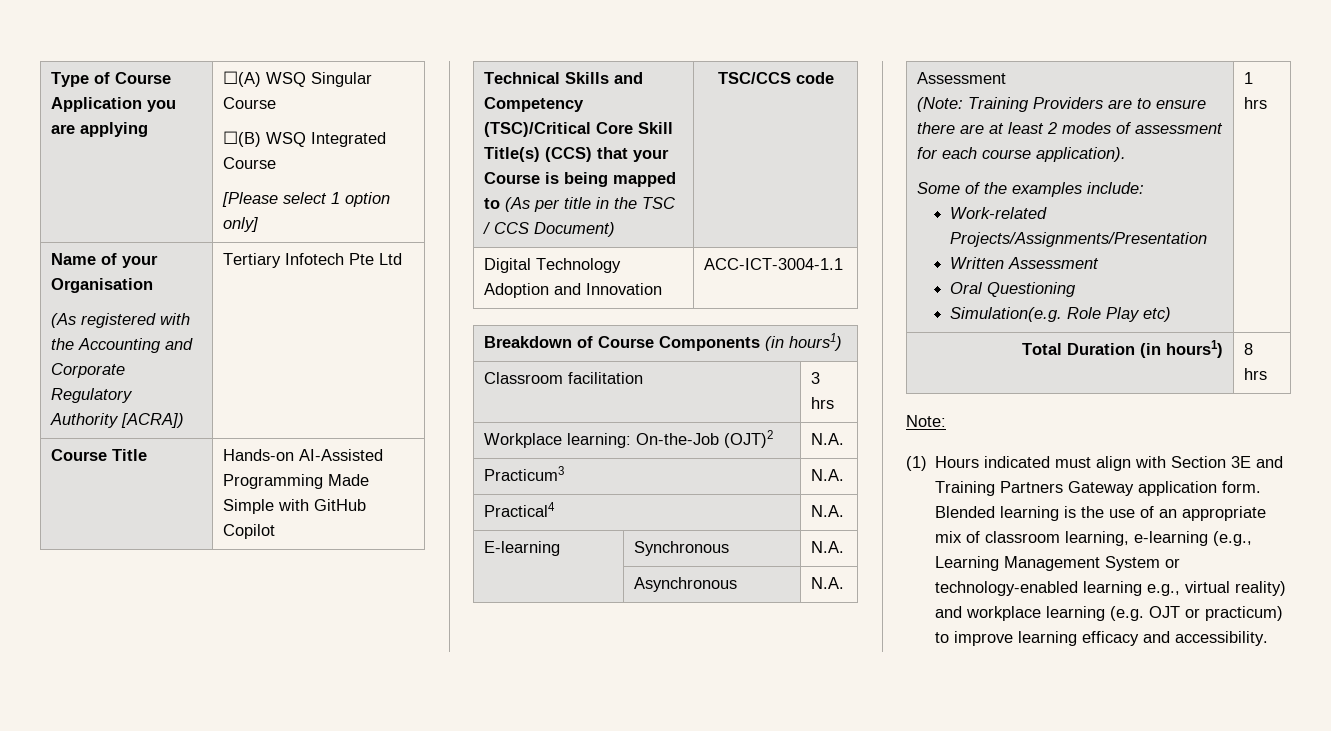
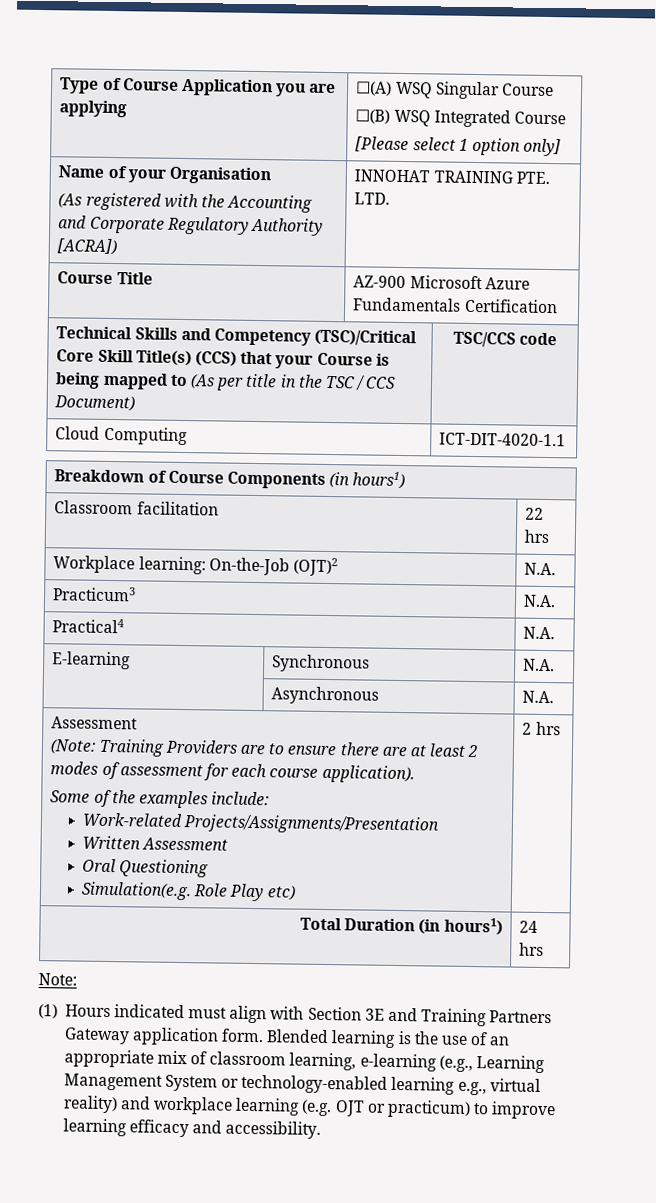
[223,253,403,268] [51,449,148,461] [223,449,384,461] [223,474,370,489] [223,499,367,514] [223,524,276,539] Tertiary Infotech Pte Ltd // Course Title | Hands-on AI-Assisted Programming Made Simple with GitHub Copilot -> [354,169,550,185] [354,192,391,205] [57,271,153,285] [353,275,530,290] [353,297,558,314] INNOHAT TRAINING PTE. LTD. // Course Title | AZ-900 Microsoft Azure Fundamentals Certification
[484,258,622,273] [484,283,663,298] [704,258,844,270] Digital Technology Adoption and Innovation | ACC-ICT-3004-1.1 -> [55,426,188,446] [439,432,567,447] Cloud Computing | ICT-DIT-4020-1.1
[811,372,821,384] 3 -> [525,507,545,520] 22
[1244,72,1254,84] 1 -> [522,722,533,735] 2
[1244,343,1254,355] 8 -> [519,920,539,933] 24

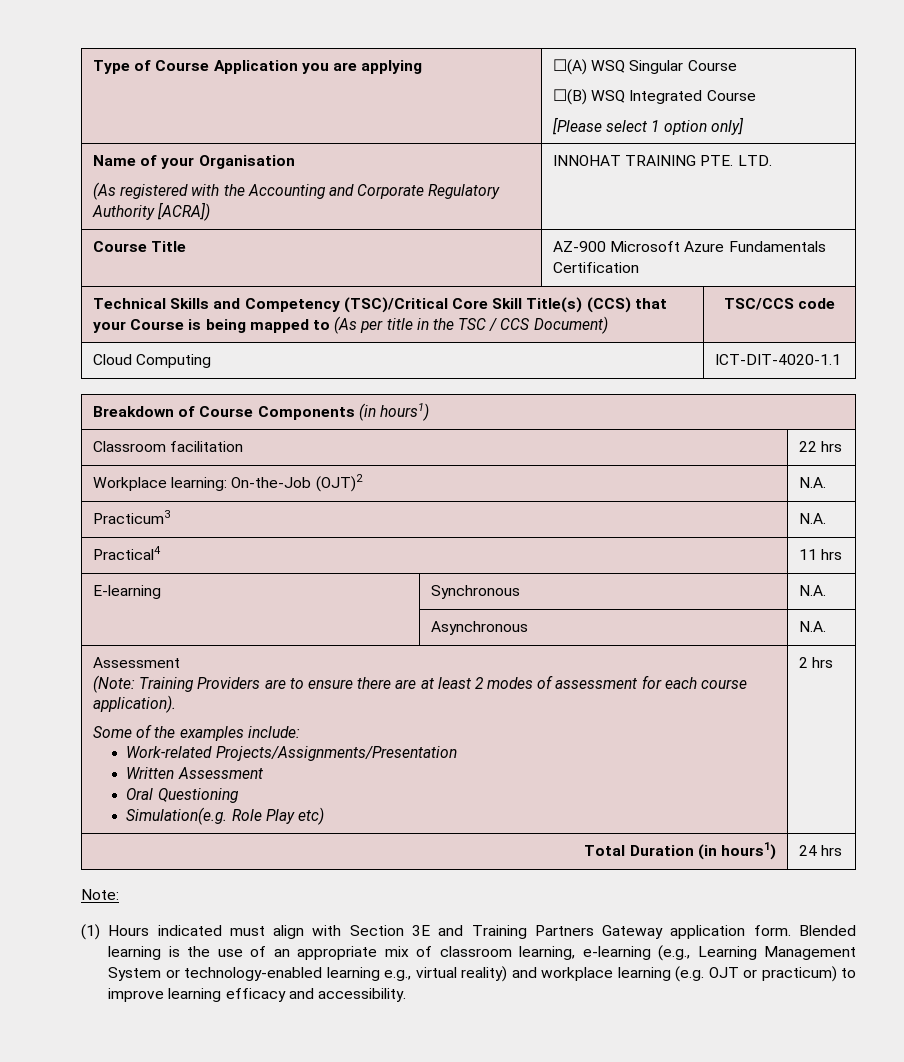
[523,626,556,640] N.A. -> [799,549,843,560] 11 hrs

